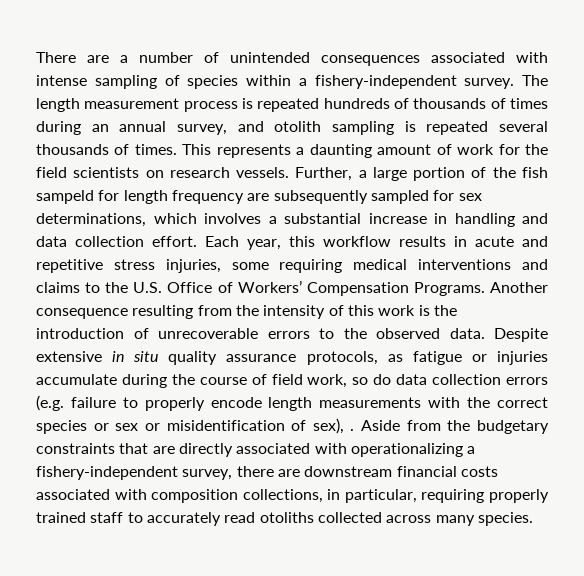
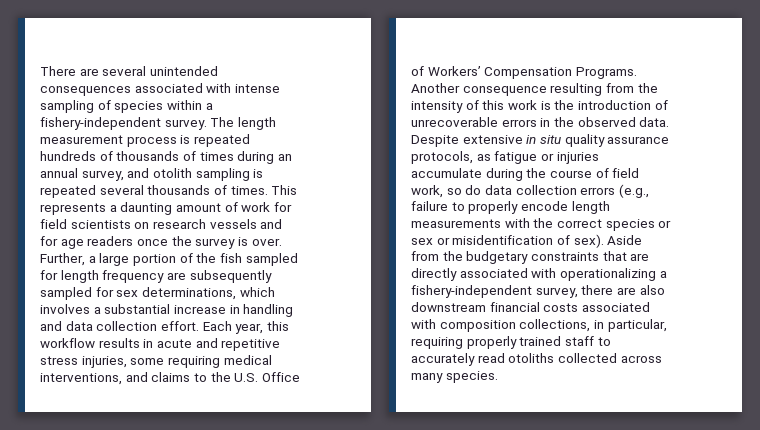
[120,52,219,63] a number of -> [102,66,147,76] several
[525,144,548,155] the -> (292, 207) none
[236,167,290,178] vessels. -> [209,219,283,229] [40,236,282,249] vessels and for age readers once the survey is over.
[36,190,94,204] sampeld -> [245,253,298,266] sampled
[418,259,512,270] interventions -> [40,373,122,385] interventions,
[319,328,334,339] to -> [540,118,551,127] in
[36,395,64,411] (e.g. -> [618,184,649,198] (e.g.,
[312,418,355,434] sex), . -> [573,234,604,248] sex).
(300, 473) none -> [639,285,665,295] also

